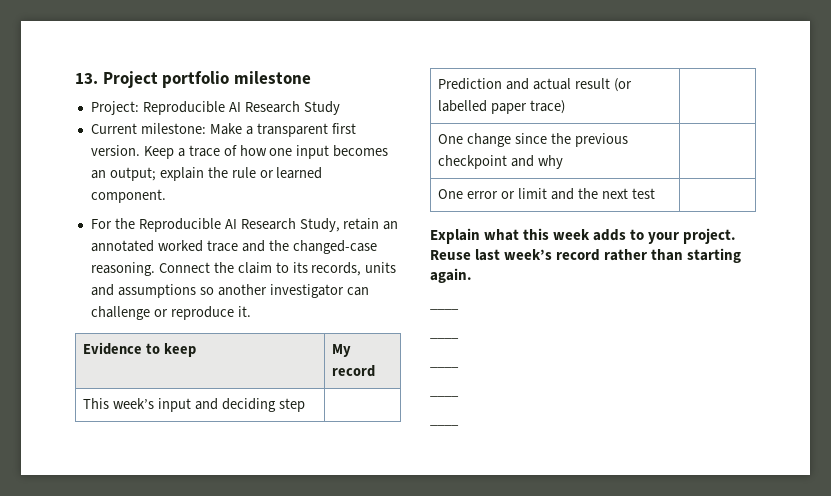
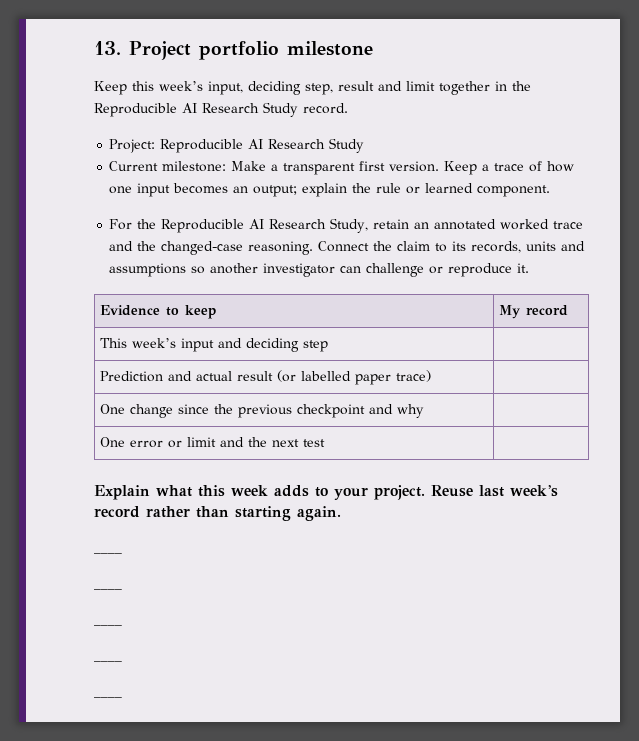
(311, 77) none -> [94,81,531,95] [94,102,348,117] // Keep this week’s input, deciding step, result and limit together in the Reproducible AI Research Study record.

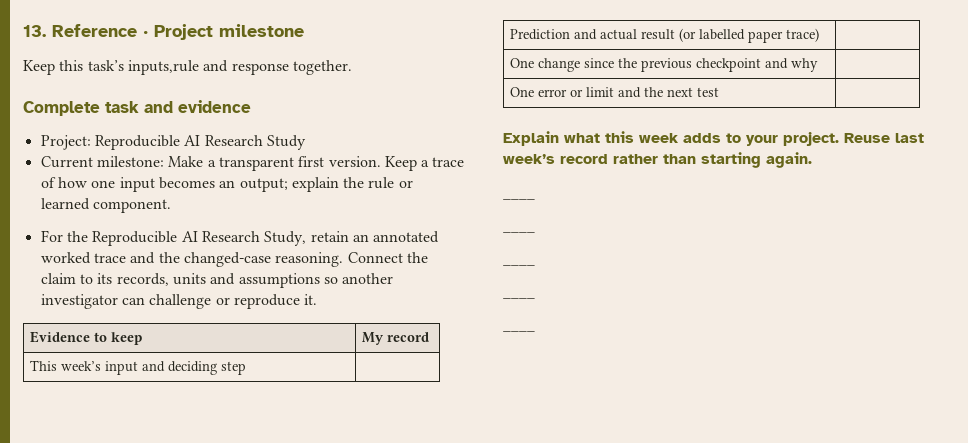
[129,41,279,60] Project portfolio -> [52,24,213,40] Reference · Project
[159,81,531,95] [94,102,348,117] week’s input, deciding step, result and limit together in the Reproducible AI Research Study record. -> [87,60,352,75] [23,100,251,116] task’s inputs,rule and response together. // Complete task and evidence

